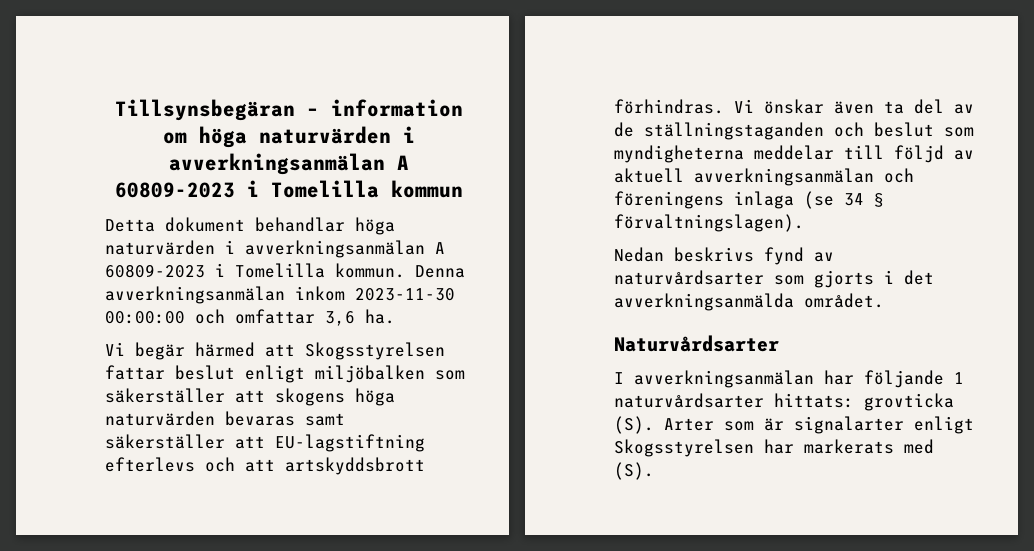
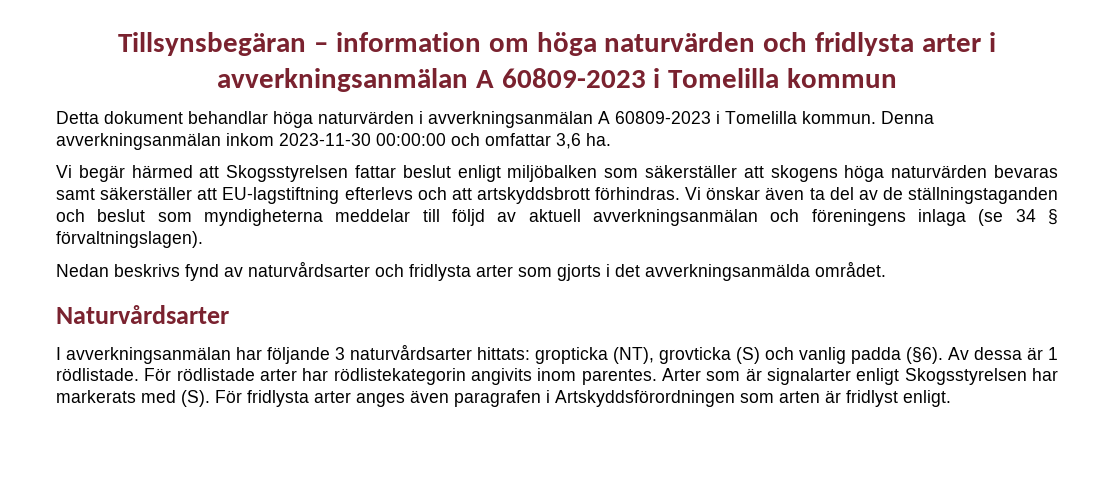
(391, 135) none -> [763,32,981,56] och fridlysta arter
(764, 277) none -> [375,264,513,281] och fridlysta arter
[954,372,964,384] 1 -> [335,347,345,360] 3
[864,393,954,411] [614,416,654,434] grovticka (S). -> [535,347,1058,364] [56,368,657,385] gropticka (NT), grovticka (S) och vanlig padda (§6). Av dessa är 1 rödlistade. För rödlistade arter har rödlistekategorin angivits inom parentes.
(654, 471) none -> [215,390,951,407] För fridlysta arter anges även paragrafen i Artskyddsförordningen som arten är fridlyst enligt.

